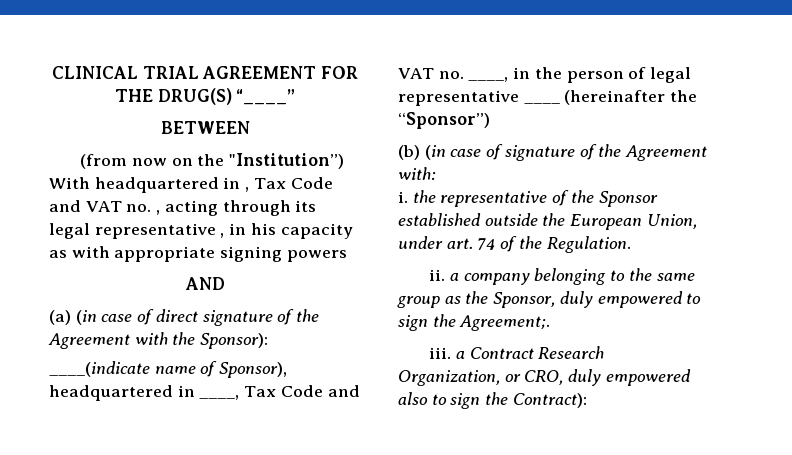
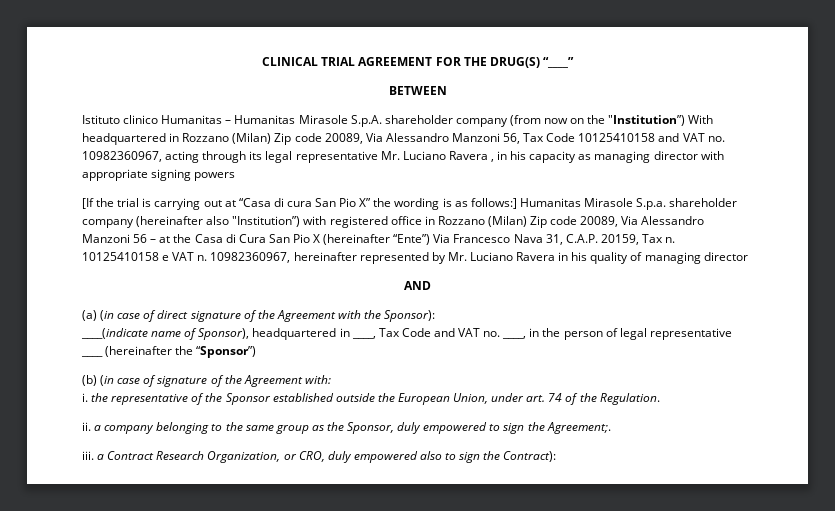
(250, 127) none -> [82,115,508,127] Istituto clinico Humanitas – Humanitas Mirasole S.p.A. shareholder company
[245,177,333,192] [49,200,161,215] , Tax Code and VAT no. , -> [182,133,725,145] [82,151,162,162] Rozzano (Milan) Zip code 20089, Via Alessandro Manzoni 56, Tax Code 10125410158 and VAT no. 10982360967,
(216, 231) none -> [380,151,488,160] Mr. Luciano Ravera
(67, 254) none -> [594,151,698,163] managing director
(347, 256) none -> [82,198,738,210] [82,216,705,228] [82,234,676,245] [82,252,748,264] // [If the trial is carrying out at “Casa di cura San Pio X” the wording is as follows:] Humanitas Mirasole S.p.a. shareholder company (hereinafter also "Institution”) with registered office in Rozzano (Milan) Zip code 20089, Via Alessandro Manzoni 56 – at the Casa di Cura San Pio X (hereinafter “Ente”) Via Francesco Nava 31, C.A.P. 20159, Tax n. 10125410158 e VAT n. 10982360967, hereinafter represented by Mr. Luciano Ravera in his quality of managing director

